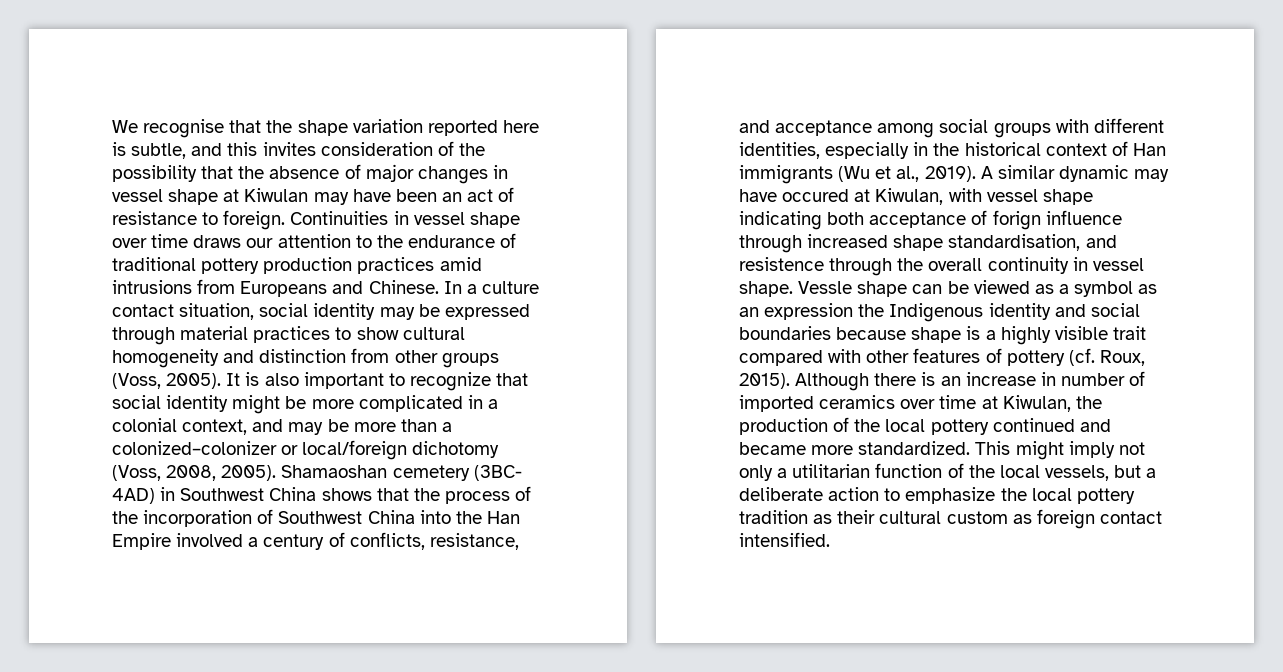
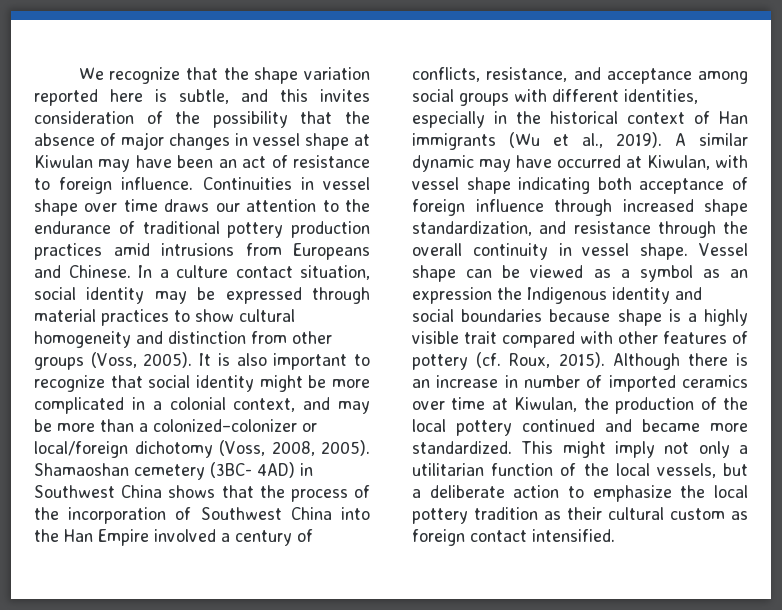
[143,119,225,138] recognise -> [109,67,181,84] recognize
[223,210,286,230] foreign. -> [59,177,194,194] foreign influence.
[782,189,850,202] occured -> [557,155,621,168] occurred
[992,210,1041,230] forign -> [412,199,465,216] foreign
[948,234,1117,251] [739,257,824,271] standardisation, and resistence -> [412,221,651,236] standardization, and resistance
[798,281,853,294] Vessle -> [699,243,749,256] Vessel

